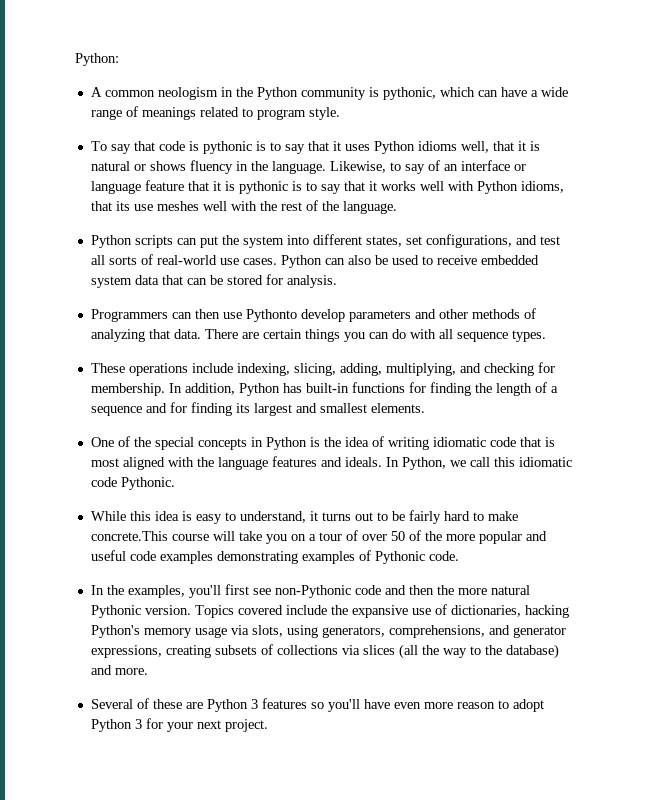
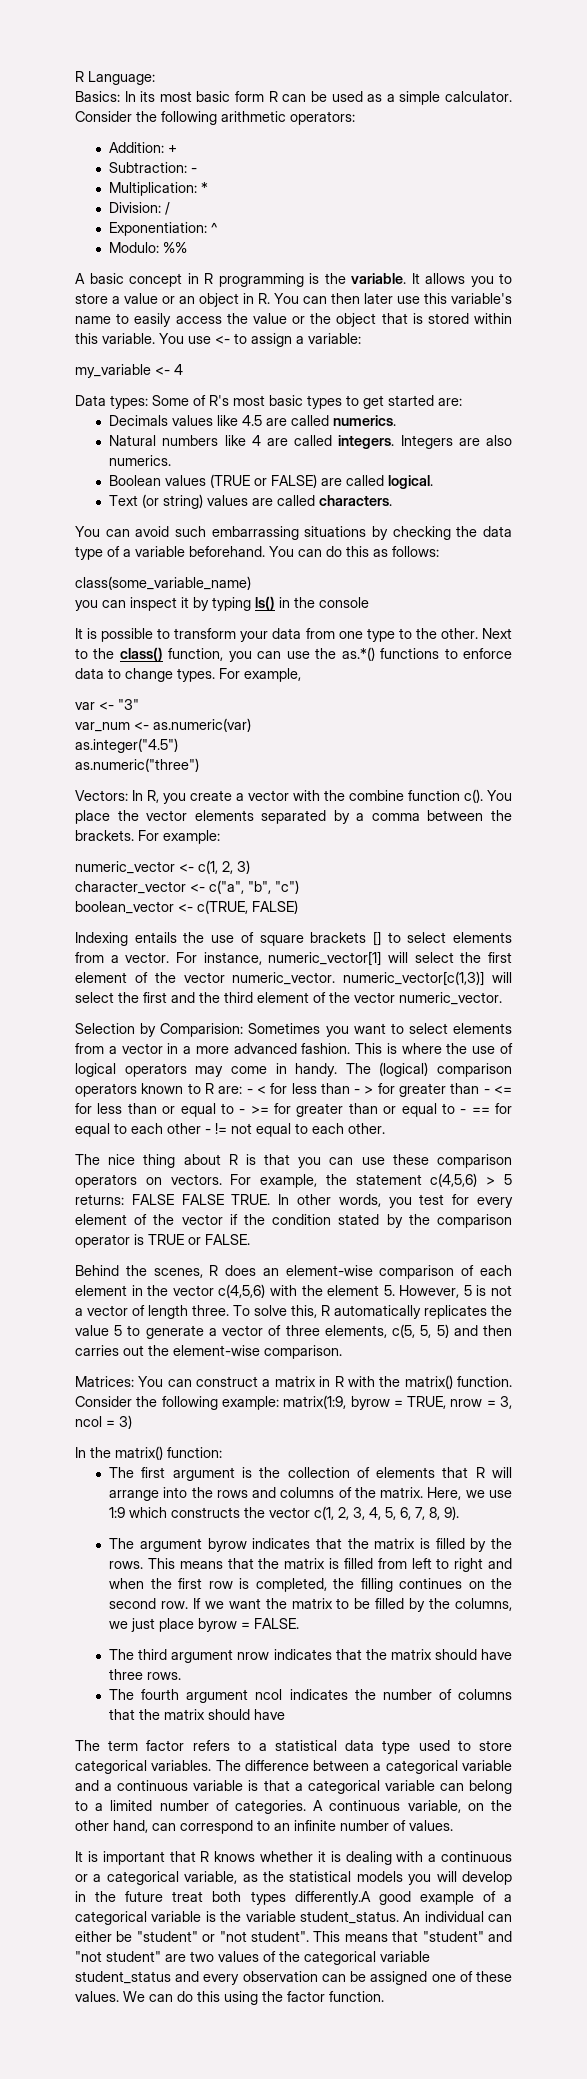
[75,53,119,66] [90,87,568,100] [90,106,340,120] [90,141,540,154] [90,160,526,174] [90,180,564,194] [90,200,397,214] [90,234,560,248] [90,254,539,268] [90,274,337,288] [90,308,536,322] [90,329,546,342] [90,362,555,376] [90,382,558,396] [90,402,425,416] [90,436,555,450] [90,456,572,470] [90,477,175,490] [90,510,518,524] [90,530,547,544] [90,550,459,564] [90,584,530,598] [90,604,569,618] [90,625,566,638] [90,644,559,659] [90,665,148,675] [90,698,544,712] [90,718,268,732] Python: // A common neologism in the Python community is pythonic, which can have a wide range of meanings related to program style. // To say that code is pythonic is to say that it uses Python idioms well, that it is natural or shows fluency in the language. Likewise, to say of an interface or language feature that it is pythonic is to say that it works well with Python idioms, that its use meshes well with the rest of the language. // Python scripts can put the system into different states, set configurations, and test all sorts of real-world use cases. Python can also be used to receive embedded system data that can be stored for analysis. // Programmers can then use Pythonto develop parameters and other methods of analyzing that data. There are certain things you can do with all sequence types. // These operations include indexing, slicing, adding, multiplying, and checking for membership. In addition, Python has built-in functions for finding the length of a sequence and for finding its largest and smallest elements. // One of the special concepts in Python is the idea of writing idiomatic code that is most aligned with the language features and ideals. In Python, we call this idiomatic code Pythonic. // While this idea is easy to understand, it turns out to be fairly hard to make concrete.This course will take you on a tour of over 50 of the more popular and useful code examples demonstrating examples of Pythonic code. // In the examples, you'll first see non-Pythonic code and then the more natural Pythonic version. Topics covered include the expansive use of dictionaries, hacking Python's memory usage via slots, using generators, comprehensions, and generator expressions, creating subsets of collections via slices (all the way to the database) and more. // Several of these are Python 3 features so you'll have even more reason to adopt Python 3 for your next project. -> [75,71,155,85] [75,91,513,105] [75,111,355,125] [109,142,178,153] [109,162,198,173] [109,182,209,196] [109,202,171,215] [109,222,218,236] [109,242,188,253] [75,273,512,287] [75,293,512,307] [75,313,512,327] [75,333,361,347] [75,364,183,378] [75,395,462,409] [109,415,397,426] [109,435,512,449] [109,455,172,466] [109,474,434,489] [109,494,393,509] [75,526,512,540] [75,546,439,560] [75,576,251,590] [75,596,369,611] [75,628,513,642] [75,647,512,662] [75,668,301,682] [75,699,139,710] [75,718,251,732] [75,738,178,753] [75,758,199,772] [75,789,512,804] [75,810,512,824] [75,830,220,844] [75,860,250,874] [75,880,299,894] [75,900,298,914] [75,931,512,946] [75,951,512,966] [75,971,512,986] [75,992,502,1005] [75,1023,512,1037] [75,1043,513,1054] [75,1062,512,1077] [75,1083,512,1097] [75,1103,512,1117] [75,1123,385,1137] [75,1154,512,1168] [75,1173,512,1188] [75,1194,513,1208] [75,1214,512,1228] [75,1234,250,1248] [75,1265,512,1279] [75,1284,512,1298] [75,1305,512,1319] [75,1324,512,1339] [75,1345,342,1359] [75,1375,512,1389] [75,1395,513,1410] [75,1415,132,1429] [75,1446,222,1460] [109,1467,512,1481] [109,1487,513,1501] [109,1506,460,1520] [109,1538,512,1552] [109,1558,513,1572] [109,1578,512,1592] [109,1598,513,1612] [109,1618,300,1632] [109,1649,513,1663] [109,1669,182,1680] [109,1689,512,1703] [109,1709,286,1720] [75,1740,512,1754] [75,1760,512,1774] [75,1780,512,1794] [75,1800,512,1814] [75,1820,453,1834] [75,1851,512,1865] [75,1871,512,1885] [75,1891,513,1905] [75,1911,512,1925] [75,1931,512,1942] [75,1951,430,1965] [75,1971,512,1985] [75,1991,384,2005] R Language: // Basics: In its most basic form R can be used as a simple calculator. Consider the following arithmetic operators: // Addition: + // Subtraction: - // Multiplication: * // Division: / // Exponentiation: ^ // Modulo: %% // A basic concept in R programming is the variable. It allows you to store a value or an object in R. You can then later use this variable's name to easily access the value or the object that is stored within this variable. You use <- to assign a variable: // my_variable <- 4 // Data types: Some of R's most basic types to get started are: // Decimals values like 4.5 are called numerics. // Natural numbers like 4 are called integers. Integers are also numerics. // Boolean values (TRUE or FALSE) are called logical. // Text (or string) values are called characters. // You can avoid such embarrassing situations by checking the data type of a variable beforehand. You can do this as follows: // class(some_variable_name) // you can inspect it by typing ls() in the console // It is possible to transform your data from one type to the other. Next to the class() function, you can use the as.*() functions to enforce data to change types. For example, // var <- "3" // var_num <- as.numeric(var) // as.integer("4.5") // as.numeric("three") // Vectors: In R, you create a vector with the combine function c(). You place the vector elements separated by a comma between the brackets. For example: // numeric_vector <- c(1, 2, 3) // character_vector <- c("a", "b", "c") // boolean_vector <- c(TRUE, FALSE) // Indexing entails the use of square brackets [] to select elements from a vector. For instance, numeric_vector[1] will select the first element of the vector numeric_vector. numeric_vector[c(1,3)] will select the first and the third element of the vector numeric_vector. // Selection by Comparision: Sometimes you want to select elements from a vector in a more advanced fashion. This is where the use of logical operators may come in handy. The (logical) comparison operators known to R are: - < for less than - > for greater than - <= for less than or equal to - >= for greater than or equal to - == for equal to each other - != not equal to each other. // The nice thing about R is that you can use these comparison operators on vectors. For example, the statement c(4,5,6) > 5 returns: FALSE FALSE TRUE. In other words, you test for every element of the vector if the condition stated by the comparison operator is TRUE or FALSE. // Behind the scenes, R does an element-wise comparison of each element in the vector c(4,5,6) with the element 5. However, 5 is not a vector of length three. To solve this, R automatically replicates the value 5 to generate a vector of three elements, c(5, 5, 5) and then carries out the element-wise comparison. // Matrices: You can construct a matrix in R with the matrix() function. Consider the following example: matrix(1:9, byrow = TRUE, nrow = 3, ncol = 3) // In the matrix() function: // The first argument is the collection of elements that R will arrange into the rows and columns of the matrix. Here, we use 1:9 which constructs the vector c(1, 2, 3, 4, 5, 6, 7, 8, 9). // The argument byrow indicates that the matrix is filled by the rows. This means that the matrix is filled from left to right and when the first row is completed, the filling continues on the second row. If we want the matrix to be filled by the columns, we just place byrow = FALSE. // The third argument nrow indicates that the matrix should have three rows. // The fourth argument ncol indicates the number of columns that the matrix should have // The term factor refers to a statistical data type used to store categorical variables. The difference between a categorical variable and a continuous variable is that a categorical variable can belong to a limited number of categories. A continuous variable, on the other hand, can correspond to an infinite number of values. // It is important that R knows whether it is dealing with a continuous or a categorical variable, as the statistical models you will develop in the future treat both types differently.A good example of a categorical variable is the variable student_status. An individual can either be "student" or "not student". This means that "student" and "not student" are two values of the categorical variable student_status and every observation can be assigned one of these values. We can do this using the factor function.

